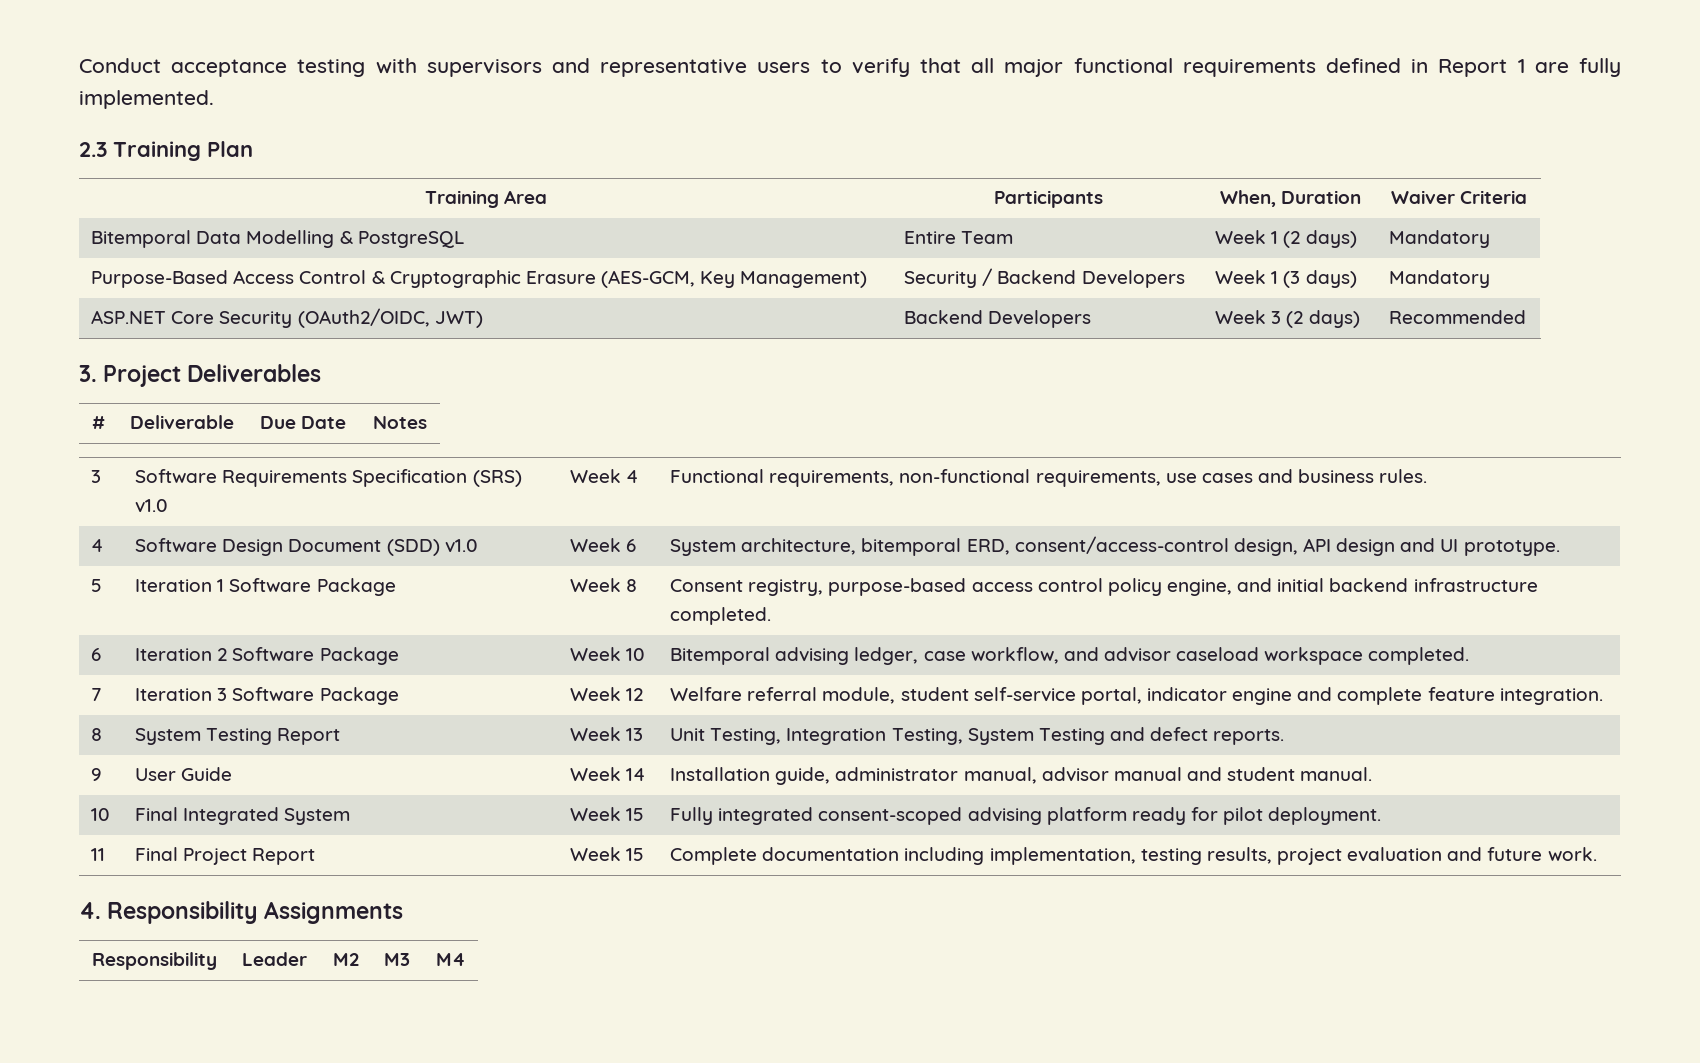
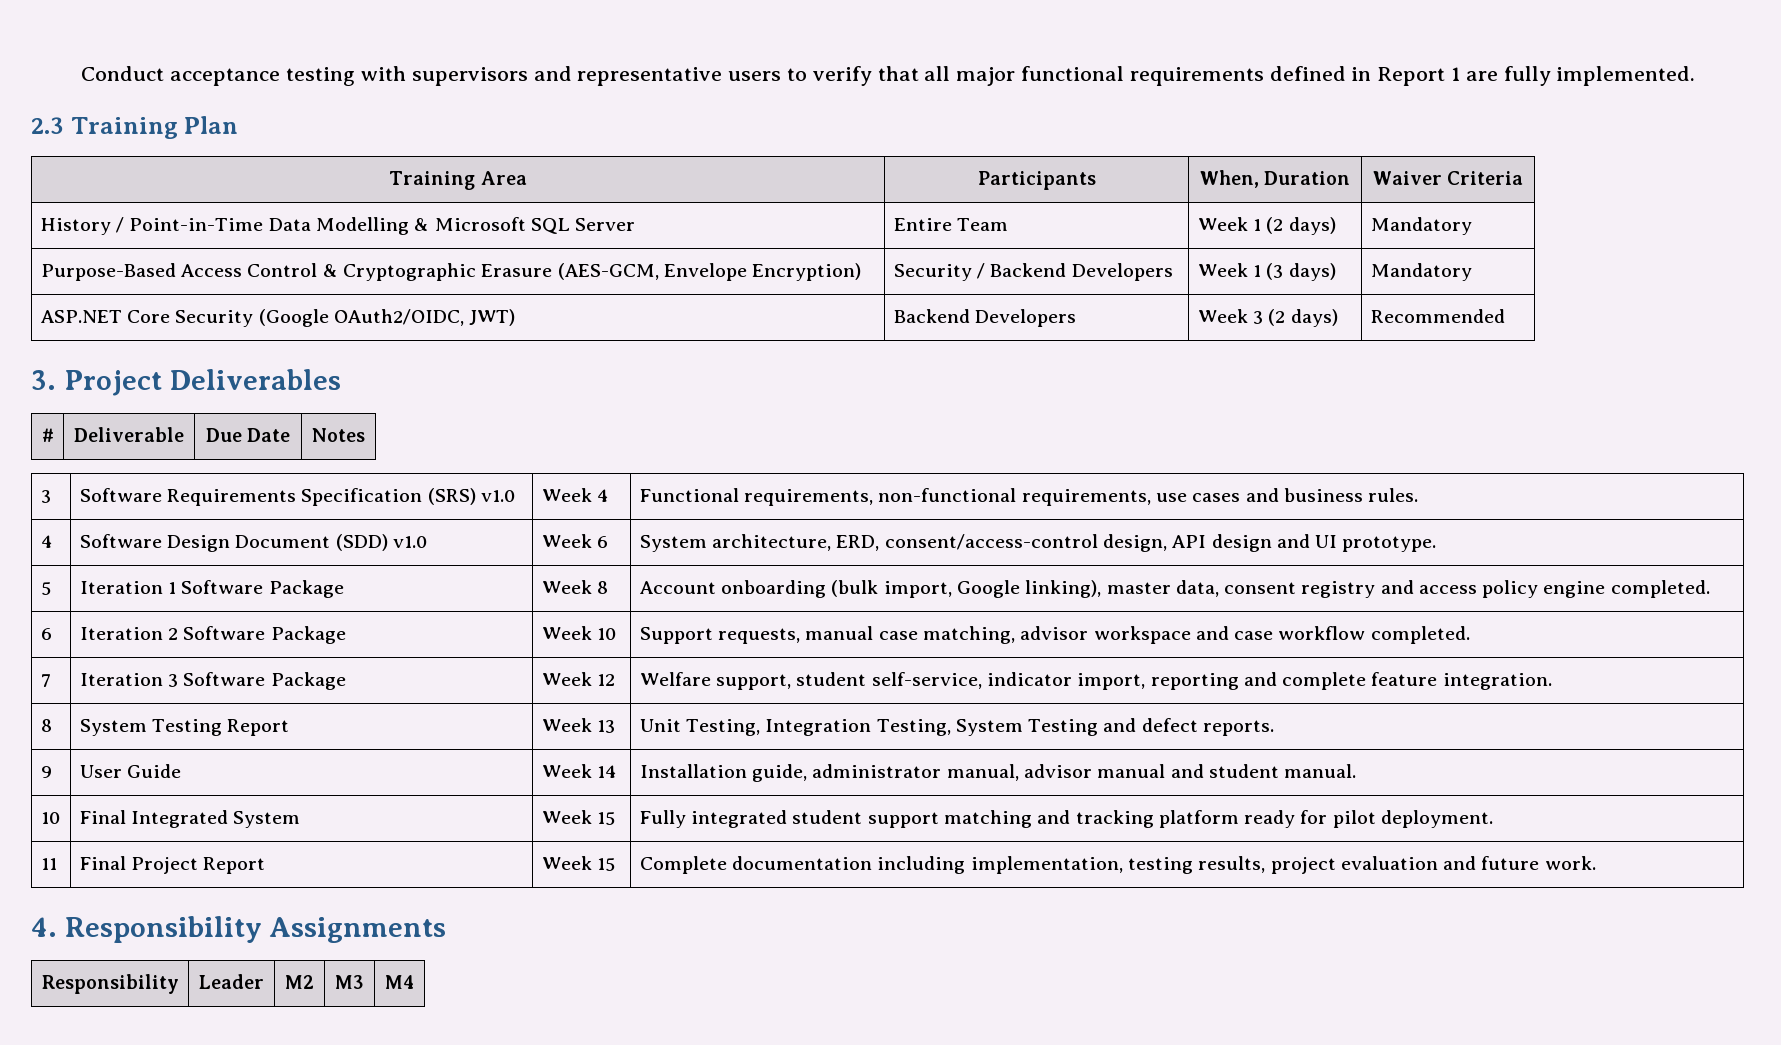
[91,230,464,248] Bitemporal Data Modelling & PostgreSQL -> [40,217,636,235] History / Point-in-Time Data Modelling & Microsoft SQL Server
[700,271,868,288] Key Management) -> [663,263,862,281] Envelope Encryption)
[297,308,430,328] (OAuth2/OIDC, -> [258,309,464,327] (Google OAuth2/OIDC,
[861,538,962,556] bitemporal -> (832, 542) none
[670,578,1538,596] Consent registry, purpose-based access control policy engine, and initial backend infrastructure -> [639,580,1606,598] Account onboarding (bulk import, Google linking), master data, consent registry and access policy engine
[670,647,1364,665] Bitemporal advising ledger, case workflow, and advisor caseload workspace -> [639,626,1366,644] Support requests, manual case matching, advisor workspace and case workflow
[747,687,1293,705] referral module, student self-service portal, indicator engine -> [716,672,1239,690] support, student self-service, indicator import, reporting
[818,807,1042,825] consent-scoped advising -> [792,810,1154,828] student support matching and tracking

